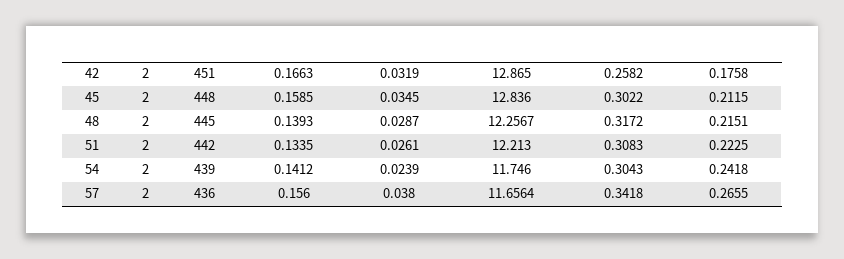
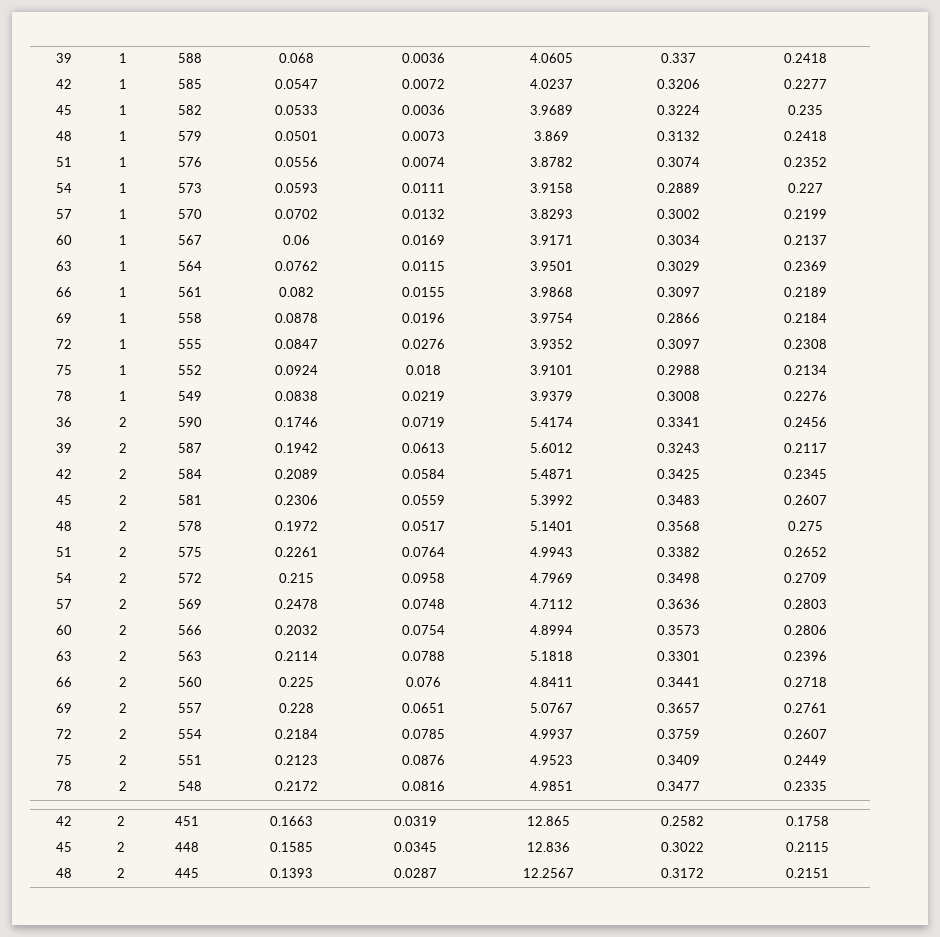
(85, 73) none -> [56,53,72,63] [118,53,127,63] [178,53,202,63] [278,53,314,63] [402,53,445,63] [529,53,573,63] [660,53,696,63] [784,53,827,63] [56,79,72,89] [118,79,127,89] [178,79,202,89] [274,79,318,89] [402,79,445,89] [529,79,573,89] [656,79,700,89] [784,79,827,89] [56,105,72,115] [118,105,127,115] [178,105,202,115] [274,105,318,115] [402,105,445,115] [529,105,573,115] [656,105,700,115] [788,105,823,115] [56,131,72,141] [118,131,127,141] [178,131,202,141] [274,131,318,141] [402,131,445,141] [533,131,569,141] [656,131,700,141] [784,131,827,141] [56,157,72,167] [118,157,127,167] [178,157,202,167] [274,157,318,167] [402,157,445,167] [529,157,573,167] [656,157,700,167] [784,157,827,167] [56,183,72,193] [118,183,127,193] [178,183,202,193] [274,183,318,193] [402,183,445,193] [529,183,573,193] [656,183,700,193] [788,183,823,193] [56,209,72,219] [118,209,127,219] [178,209,202,219] [274,209,318,219] [402,209,445,219] [529,209,573,219] [656,209,700,219] [784,209,827,219] [56,235,72,245] [118,235,127,245] [178,235,202,245] [282,235,310,245] [402,235,445,245] [529,235,573,245] [656,235,700,245] [784,235,827,245] [56,261,72,271] [118,261,127,271] [178,261,202,271] [274,261,318,271] [402,261,445,271] [529,261,573,271] [656,261,700,271] [784,261,827,271] [56,287,72,297] [118,287,127,297] [178,287,202,297] [278,287,314,297] [402,287,445,297] [529,287,573,297] [656,287,700,297] [784,287,827,297] [56,313,72,323] [118,313,127,323] [178,313,202,323] [274,313,318,323] [402,313,445,323] [529,313,573,323] [656,313,700,323] [784,313,827,323] [56,339,72,349] [118,339,127,349] [178,339,202,349] [274,339,318,349] [402,339,445,349] [529,339,573,349] [656,339,700,349] [784,339,827,349] [56,365,72,375] [118,365,127,375] [178,365,202,375] [274,365,318,375] [406,365,441,375] [529,365,573,375] [656,365,700,375] [784,365,827,375] [56,391,72,401] [118,391,127,401] [178,391,202,401] [274,391,318,401] [402,391,445,401] [529,391,573,401] [656,391,700,401] [784,391,827,401] [56,417,72,427] [118,417,127,427] [178,417,202,427] [274,417,318,427] [402,417,445,427] [529,417,573,427] [656,417,700,427] [784,417,827,427] [56,443,72,453] [118,443,127,453] [178,443,202,453] [274,443,318,453] [402,443,445,453] [529,443,573,453] [656,443,700,453] [784,443,827,453] [56,469,72,479] [118,469,127,479] [178,469,202,479] [274,469,318,479] [402,469,445,479] [529,469,573,479] [656,469,700,479] [784,469,827,479] [56,495,72,505] [118,495,127,505] [178,495,202,505] [274,495,318,505] [402,495,445,505] [529,495,573,505] [656,495,700,505] [784,495,827,505] [56,521,72,531] [118,521,127,531] [178,521,202,531] [274,521,318,531] [402,521,445,531] [529,521,573,531] [656,521,700,531] [788,521,823,531] [56,547,72,557] [118,547,127,557] [178,547,202,557] [274,547,318,557] [402,547,445,557] [529,547,573,557] [656,547,700,557] [784,547,827,557] [56,573,72,583] [118,573,127,583] [178,573,202,583] [278,573,314,583] [402,573,445,583] [529,573,573,583] [656,573,700,583] [784,573,827,583] [56,599,72,609] [118,599,127,609] [178,599,202,609] [274,599,318,609] [402,599,445,609] [529,599,573,609] [656,599,700,609] [784,599,827,609] [56,625,72,635] [118,625,127,635] [178,625,202,635] [274,625,318,635] [402,625,445,635] [529,625,573,635] [656,625,700,635] [784,625,827,635] [56,651,72,661] [118,651,127,661] [178,651,202,661] [274,651,318,661] [402,651,445,661] [529,651,573,661] [656,651,700,661] [784,651,827,661] [56,677,72,687] [118,677,127,687] [178,677,202,687] [278,677,314,687] [406,677,441,687] [529,677,573,687] [656,677,700,687] [784,677,827,687] [56,703,72,713] [118,703,127,713] [178,703,202,713] [278,703,314,713] [402,703,445,713] [529,703,573,713] [656,703,700,713] [784,703,827,713] [56,729,72,739] [118,729,127,739] [178,729,202,739] [274,729,318,739] [402,729,445,739] [529,729,573,739] [656,729,700,739] [784,729,827,739] [56,755,72,765] [118,755,127,765] [178,755,202,765] [274,755,318,765] [402,755,445,765] [529,755,573,765] [656,755,700,765] [784,755,827,765] [56,781,72,791] [118,781,127,791] [178,781,202,791] [274,781,318,791] [402,781,445,791] [529,781,573,791] [656,781,700,791] [784,781,827,791] 39 | 1 | 588 | 0.068 | 0.0036 | 4.0605 | 0.337 | 0.2418 // 42 | 1 | 585 | 0.0547 | 0.0072 | 4.0237 | 0.3206 | 0.2277 // 45 | 1 | 582 | 0.0533 | 0.0036 | 3.9689 | 0.3224 | 0.235 // 48 | 1 | 579 | 0.0501 | 0.0073 | 3.869 | 0.3132 | 0.2418 // 51 | 1 | 576 | 0.0556 | 0.0074 | 3.8782 | 0.3074 | 0.2352 // 54 | 1 | 573 | 0.0593 | 0.0111 | 3.9158 | 0.2889 | 0.227 // 57 | 1 | 570 | 0.0702 | 0.0132 | 3.8293 | 0.3002 | 0.2199 // 60 | 1 | 567 | 0.06 | 0.0169 | 3.9171 | 0.3034 | 0.2137 // 63 | 1 | 564 | 0.0762 | 0.0115 | 3.9501 | 0.3029 | 0.2369 // 66 | 1 | 561 | 0.082 | 0.0155 | 3.9868 | 0.3097 | 0.2189 // 69 | 1 | 558 | 0.0878 | 0.0196 | 3.9754 | 0.2866 | 0.2184 // 72 | 1 | 555 | 0.0847 | 0.0276 | 3.9352 | 0.3097 | 0.2308 // 75 | 1 | 552 | 0.0924 | 0.018 | 3.9101 | 0.2988 | 0.2134 // 78 | 1 | 549 | 0.0838 | 0.0219 | 3.9379 | 0.3008 | 0.2276 // 36 | 2 | 590 | 0.1746 | 0.0719 | 5.4174 | 0.3341 | 0.2456 // 39 | 2 | 587 | 0.1942 | 0.0613 | 5.6012 | 0.3243 | 0.2117 // 42 | 2 | 584 | 0.2089 | 0.0584 | 5.4871 | 0.3425 | 0.2345 // 45 | 2 | 581 | 0.2306 | 0.0559 | 5.3992 | 0.3483 | 0.2607 // 48 | 2 | 578 | 0.1972 | 0.0517 | 5.1401 | 0.3568 | 0.275 // 51 | 2 | 575 | 0.2261 | 0.0764 | 4.9943 | 0.3382 | 0.2652 // 54 | 2 | 572 | 0.215 | 0.0958 | 4.7969 | 0.3498 | 0.2709 // 57 | 2 | 569 | 0.2478 | 0.0748 | 4.7112 | 0.3636 | 0.2803 // 60 | 2 | 566 | 0.2032 | 0.0754 | 4.8994 | 0.3573 | 0.2806 // 63 | 2 | 563 | 0.2114 | 0.0788 | 5.1818 | 0.3301 | 0.2396 // 66 | 2 | 560 | 0.225 | 0.076 | 4.8411 | 0.3441 | 0.2718 // 69 | 2 | 557 | 0.228 | 0.0651 | 5.0767 | 0.3657 | 0.2761 // 72 | 2 | 554 | 0.2184 | 0.0785 | 4.9937 | 0.3759 | 0.2607 // 75 | 2 | 551 | 0.2123 | 0.0876 | 4.9523 | 0.3409 | 0.2449 // 78 | 2 | 548 | 0.2172 | 0.0816 | 4.9851 | 0.3477 | 0.2335 //
[85,140,99,150] [141,140,149,150] [194,140,215,150] [274,140,313,150] [379,140,419,150] [491,140,531,150] [603,140,643,150] [709,140,748,150] [85,164,99,174] [141,164,149,174] [194,164,215,174] [274,164,313,174] [379,164,419,174] [491,164,531,174] [603,164,643,174] [709,164,748,174] [85,188,99,198] [141,188,149,198] [194,188,215,198] [277,188,310,198] [383,188,415,198] [488,188,534,198] [603,188,643,198] [709,188,748,198] // 51 | 2 | 442 | 0.1335 | 0.0261 | 12.213 | 0.3083 | 0.2225 // 54 | 2 | 439 | 0.1412 | 0.0239 | 11.746 | 0.3043 | 0.2418 // 57 | 2 | 436 | 0.156 | 0.038 | 11.6564 | 0.3418 | 0.2655 -> (829, 873) none

